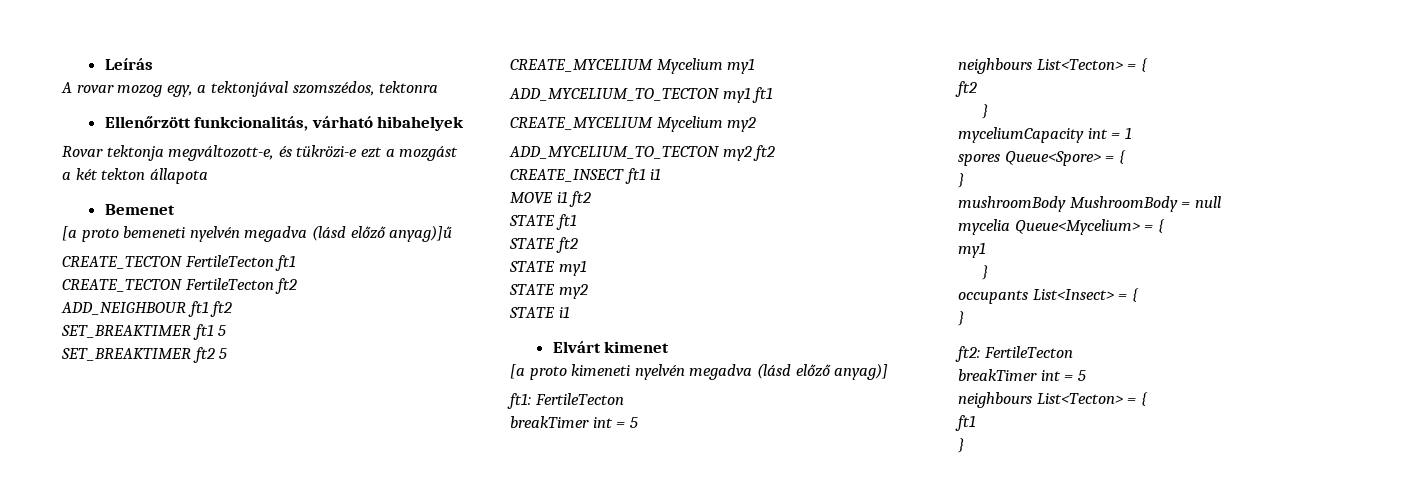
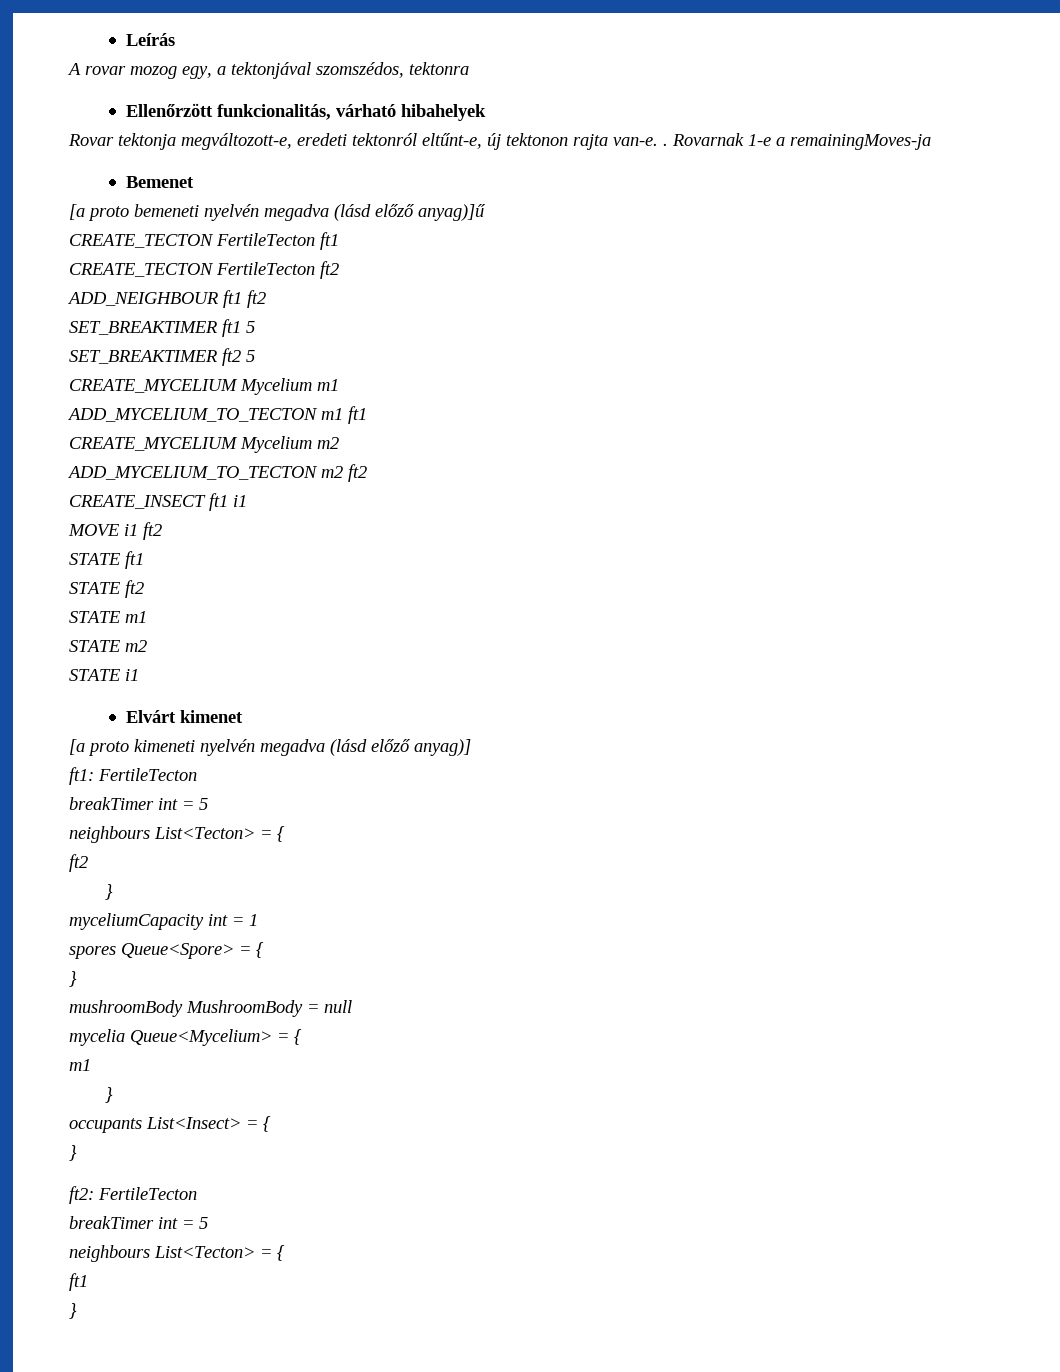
[278,145,459,161] [62,168,208,184] és tükrözi-e ezt a mozgást a két tekton állapota -> [297,133,931,150] eredeti tektonról eltűnt-e, új tektonon rajta van-e. . Rovarnak 1-e a remainingMoves-ja
[727,58,756,74] [509,87,751,103] my1 // ADD_MYCELIUM_TO_TECTON my1 -> [317,379,339,391] [67,408,343,422] m1 // ADD_MYCELIUM_TO_TECTON m1
[727,117,757,132] [509,146,752,161] my2 // ADD_MYCELIUM_TO_TECTON my2 -> [317,437,339,449] [67,466,343,480] m2 // ADD_MYCELIUM_TO_TECTON m2
[558,260,587,276] [509,284,588,299] my1 // STATE my2 -> [125,611,147,623] [69,640,147,652] m1 // STATE m2
[958,242,986,258] my1 -> [69,1059,91,1071] m1

